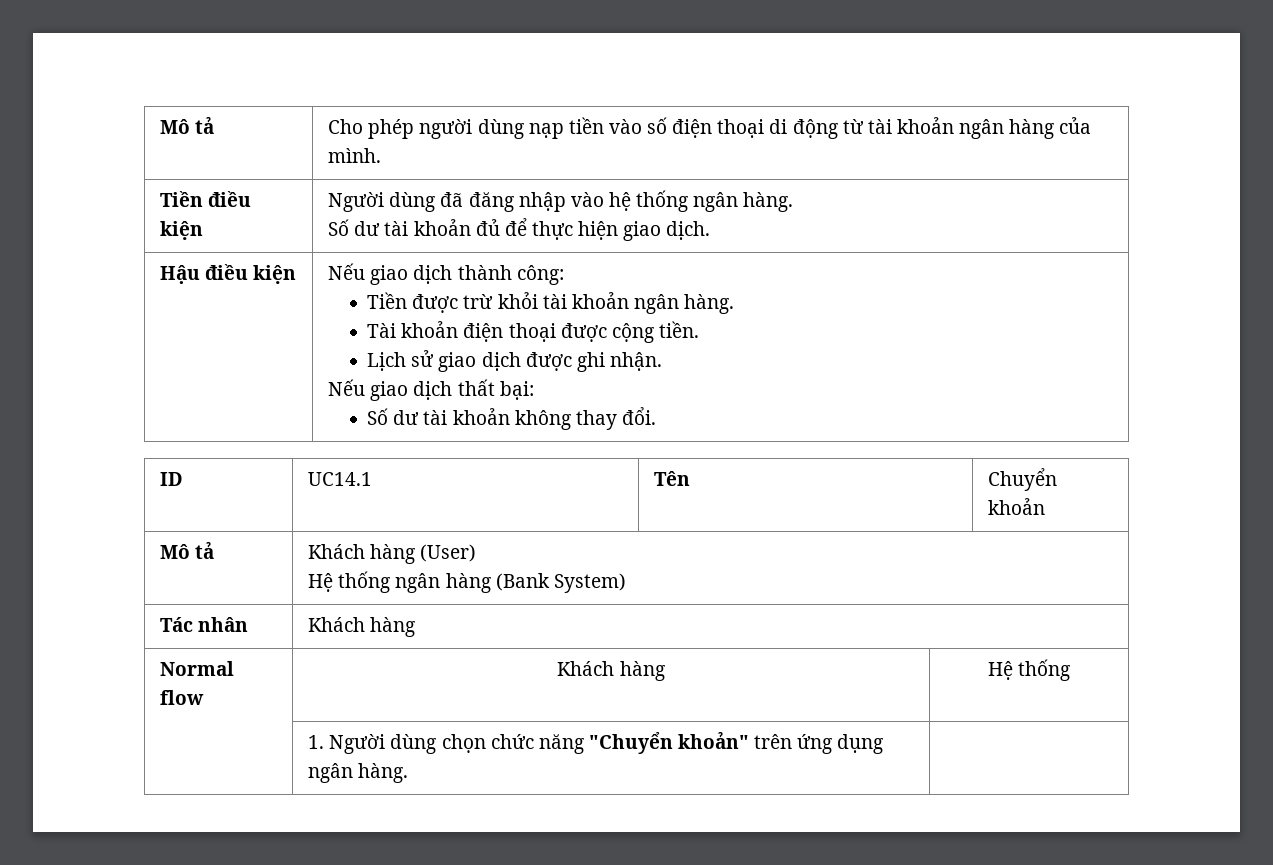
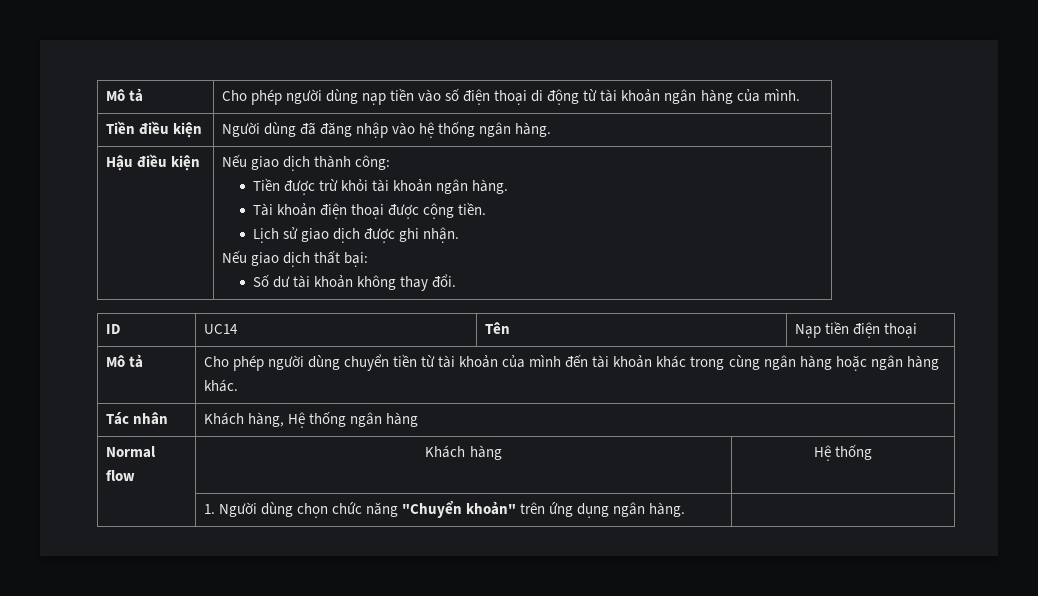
[328,218,711,241] // Số dư tài khoản đủ để thực hiện giao dịch. -> (552, 129) none
[308,472,373,486] UC14.1 -> [203,324,238,334] UC14
[988,468,1058,491] [988,498,1046,515] [160,541,215,559] [308,544,477,564] [308,571,626,593] Chuyển khoản // Mô tả | Khách hàng (User) // Hệ thống ngân hàng (Bank System) -> [794,321,917,338] [105,354,143,368] [203,354,939,371] [203,379,238,392] Nạp tiền điện thoại // Mô tả | Cho phép người dùng chuyển tiền từ tài khoản của mình đến tài khoản khác trong cùng ngân hàng hoặc ngân hàng khác.
(366, 624) none -> [247,411,382,428] hàng, Hệ thống ngân

